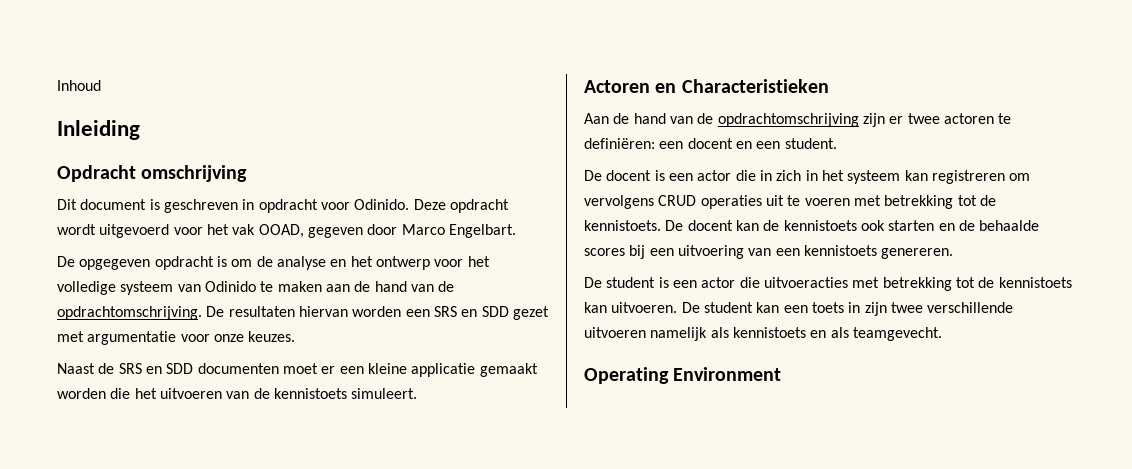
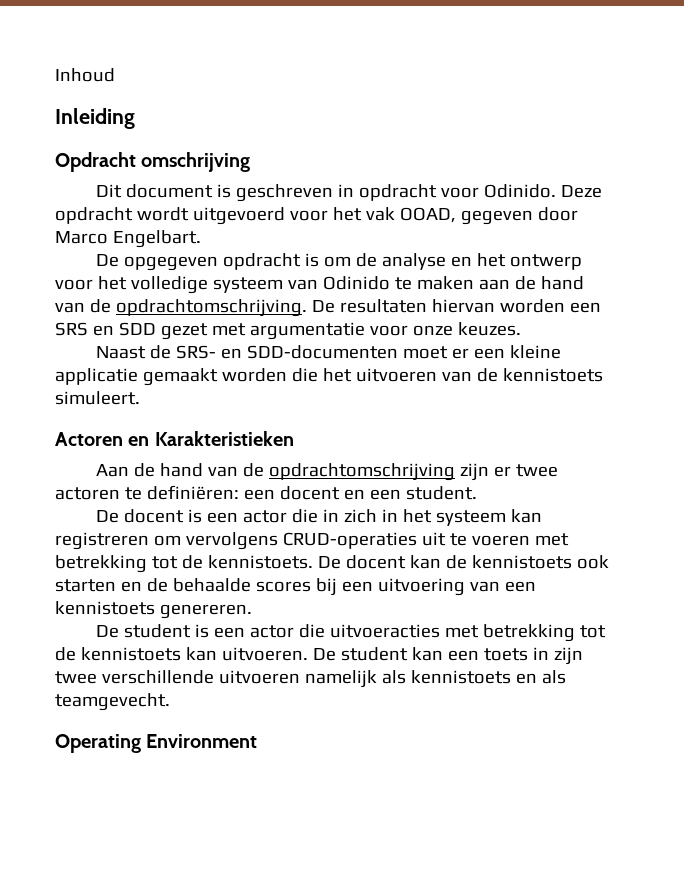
[118,363,279,374] SRS en SDD documenten -> [175,345,398,359] SRS- en SDD-documenten
[681,79,829,93] Characteristieken -> [154,431,294,446] Karakteristieken
[658,195,762,209] CRUD operaties -> [282,532,417,549] CRUD-operaties

